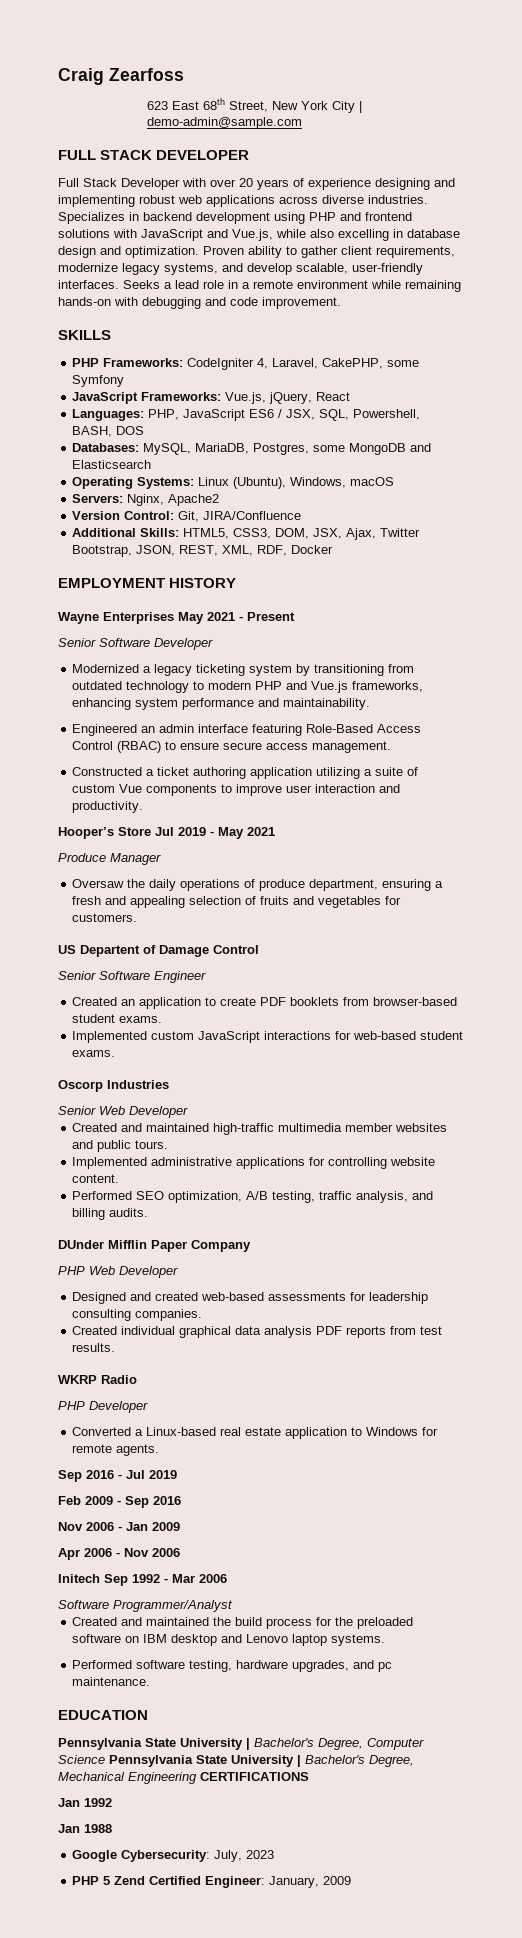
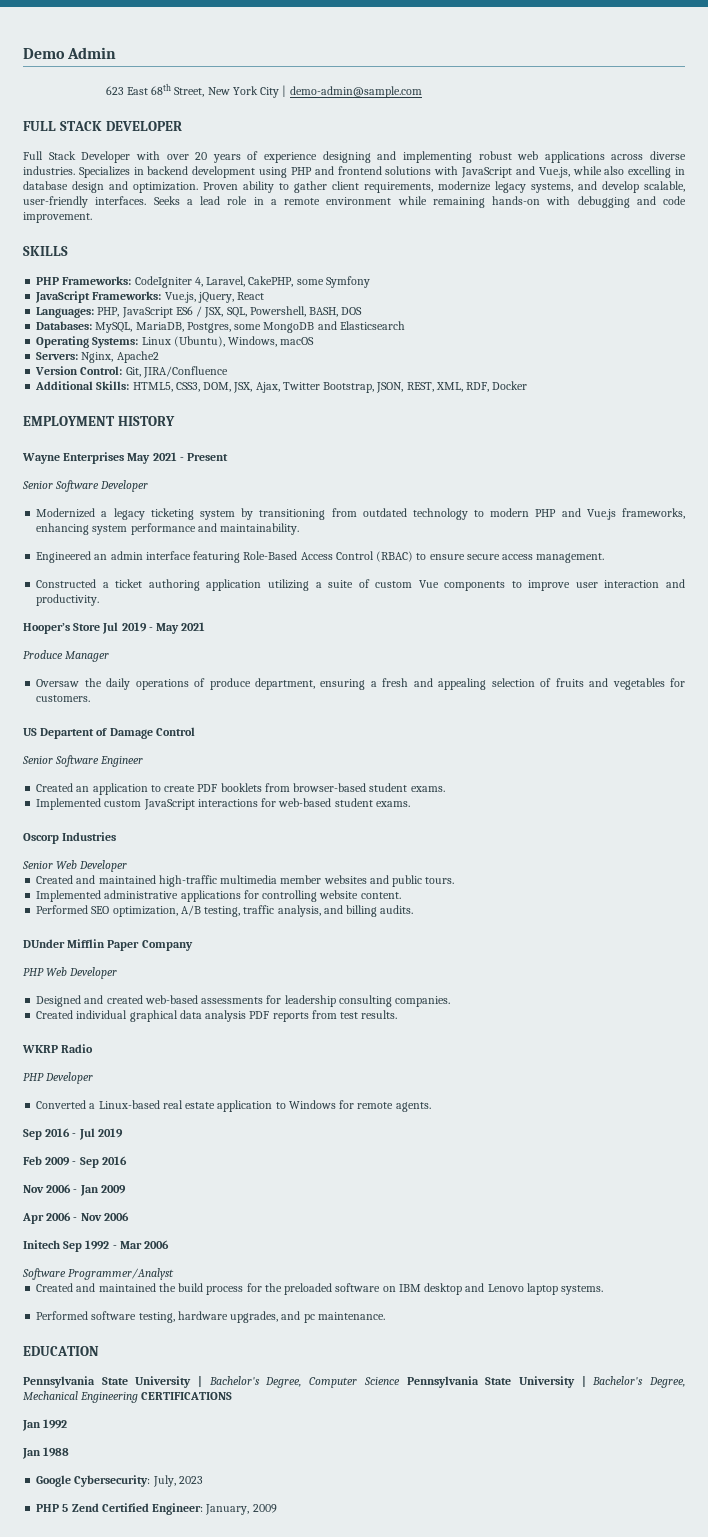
[58,68,184,85] Craig Zearfoss -> [23,47,117,59] Demo Admin

